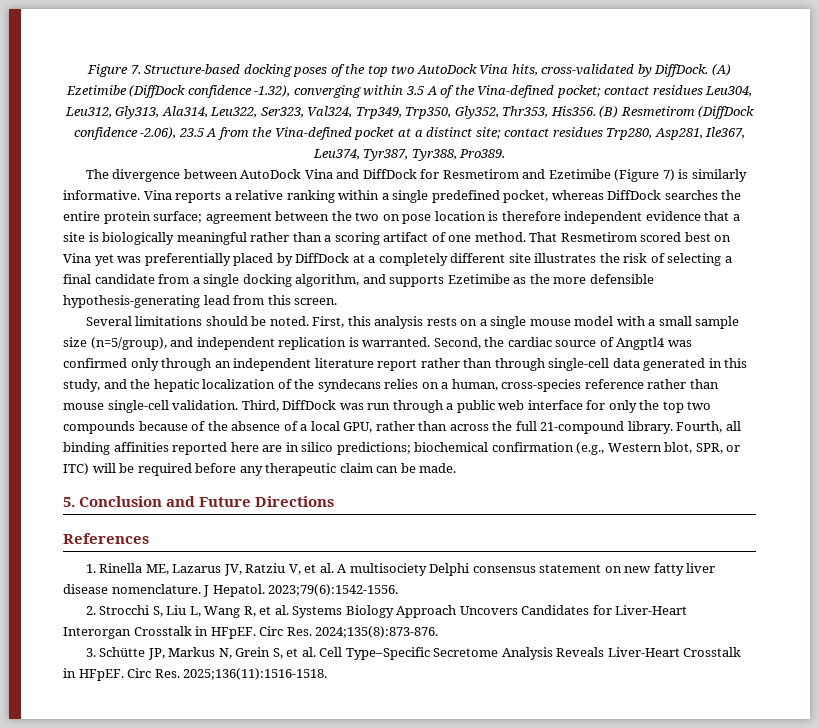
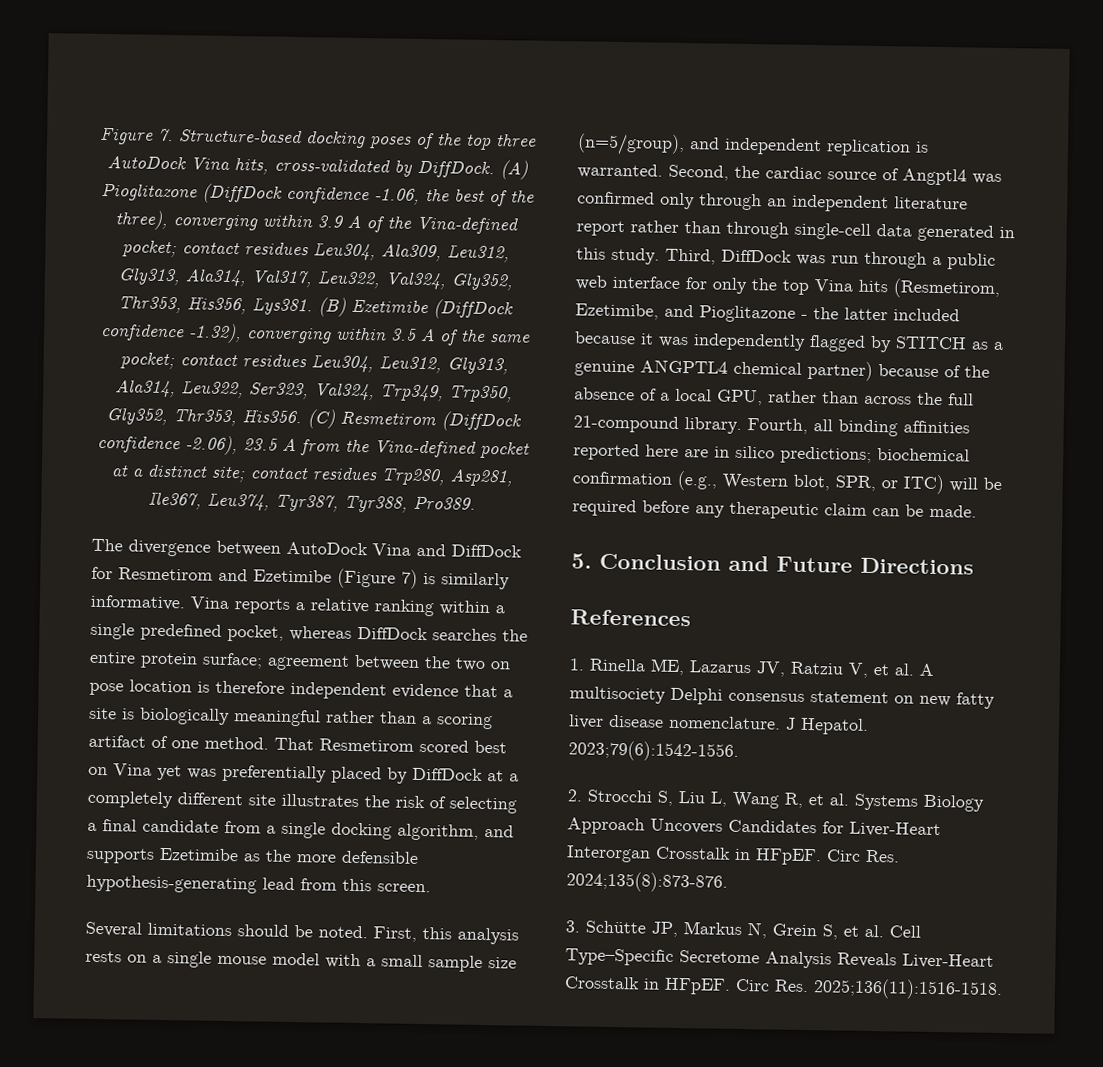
[391,65,415,75] two -> [496,133,537,147] three
(731, 70) none -> [100,182,535,207] [115,210,519,235] [122,239,510,263] [117,267,514,291] [118,295,346,317] Pioglitazone (DiffDock confidence -1.06, the best of the three), converging within 3.9 A of the Vina-defined pocket; contact residues Leu304, Ala309, Leu312, Gly313, Ala314, Val317, Leu322, Val324, Gly352, Thr353, His356, Lys381. (B)
[477,85,555,98] Vina-defined -> [488,334,531,343] same
[599,106,619,118] (B) -> [307,409,335,429] (C)
[63,379,719,392] [63,400,239,413] study, and the hepatic localization of the syndecans relies on a human, cross-species reference rather than mouse single-cell validation. -> [611,247,660,265] study.
[687,401,712,410] [63,421,135,434] two compounds -> [814,278,1000,299] [575,303,960,323] [574,331,1004,353] [574,359,873,381] Vina hits (Resmetirom, Ezetimibe, and Pioglitazone - the latter included because it was independently flagged by STITCH as a genuine ANGPTL4 chemical partner)

